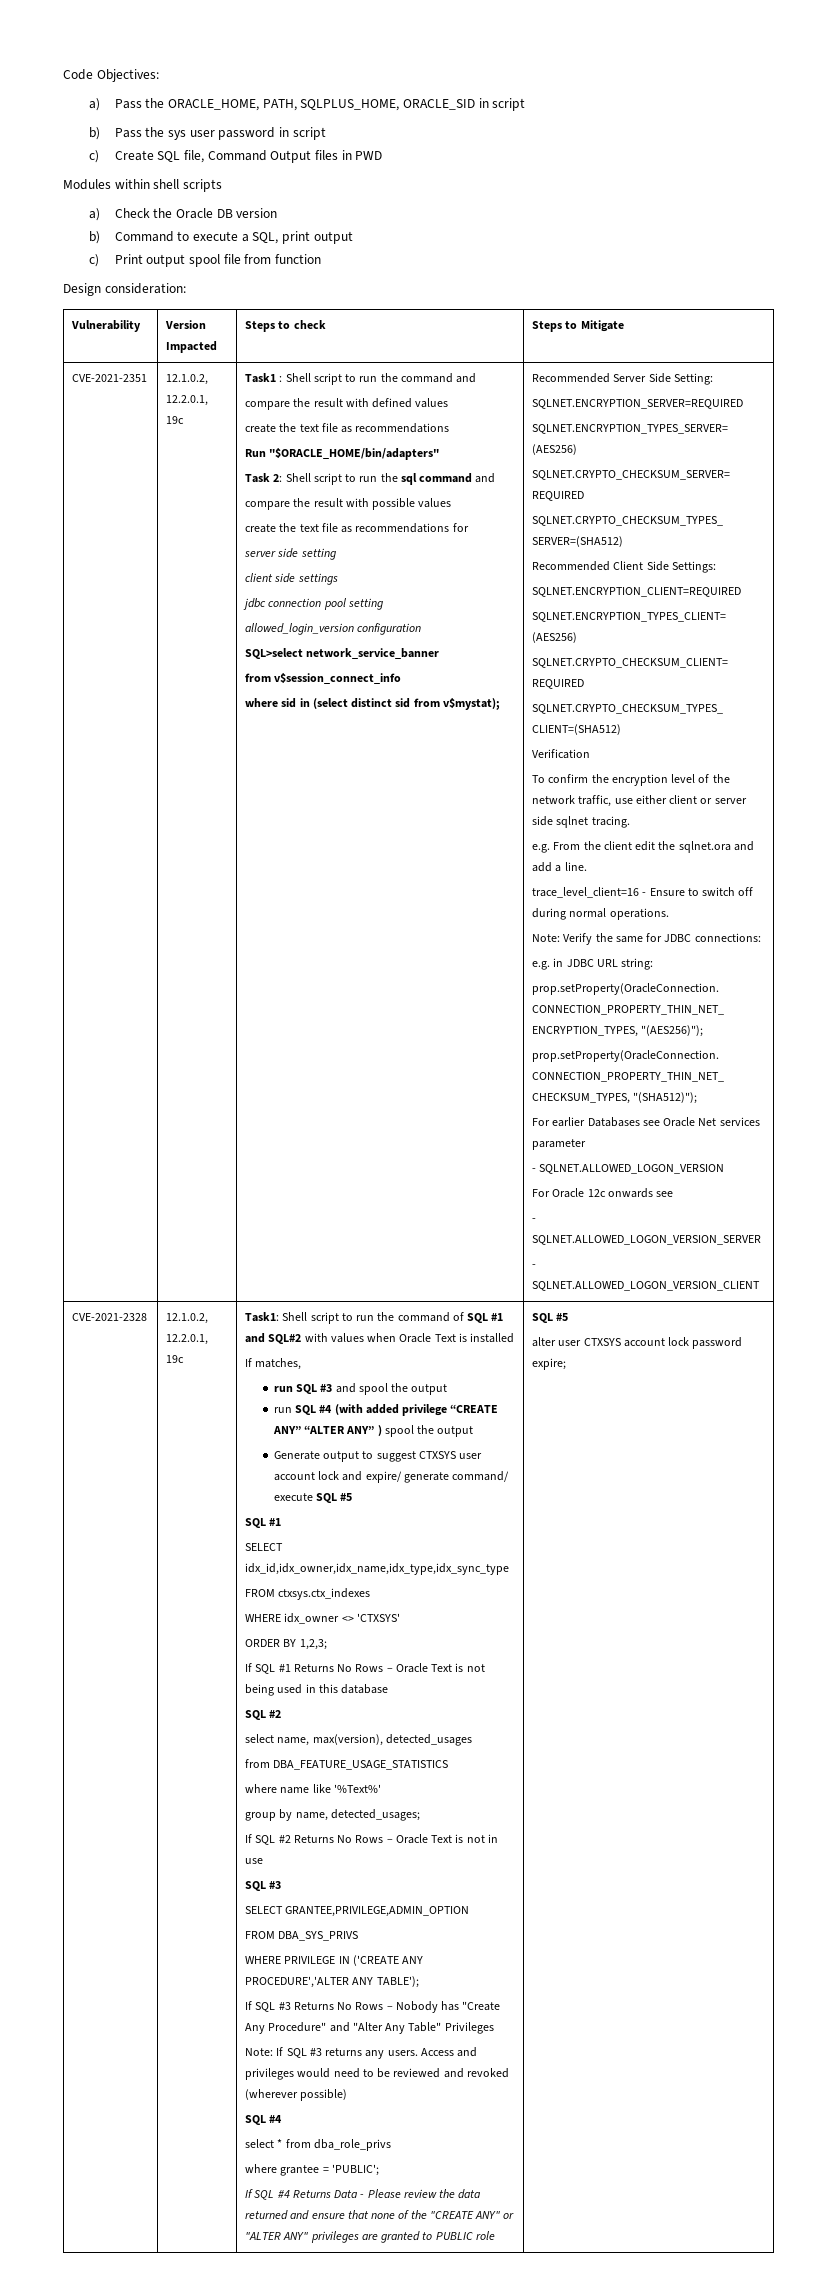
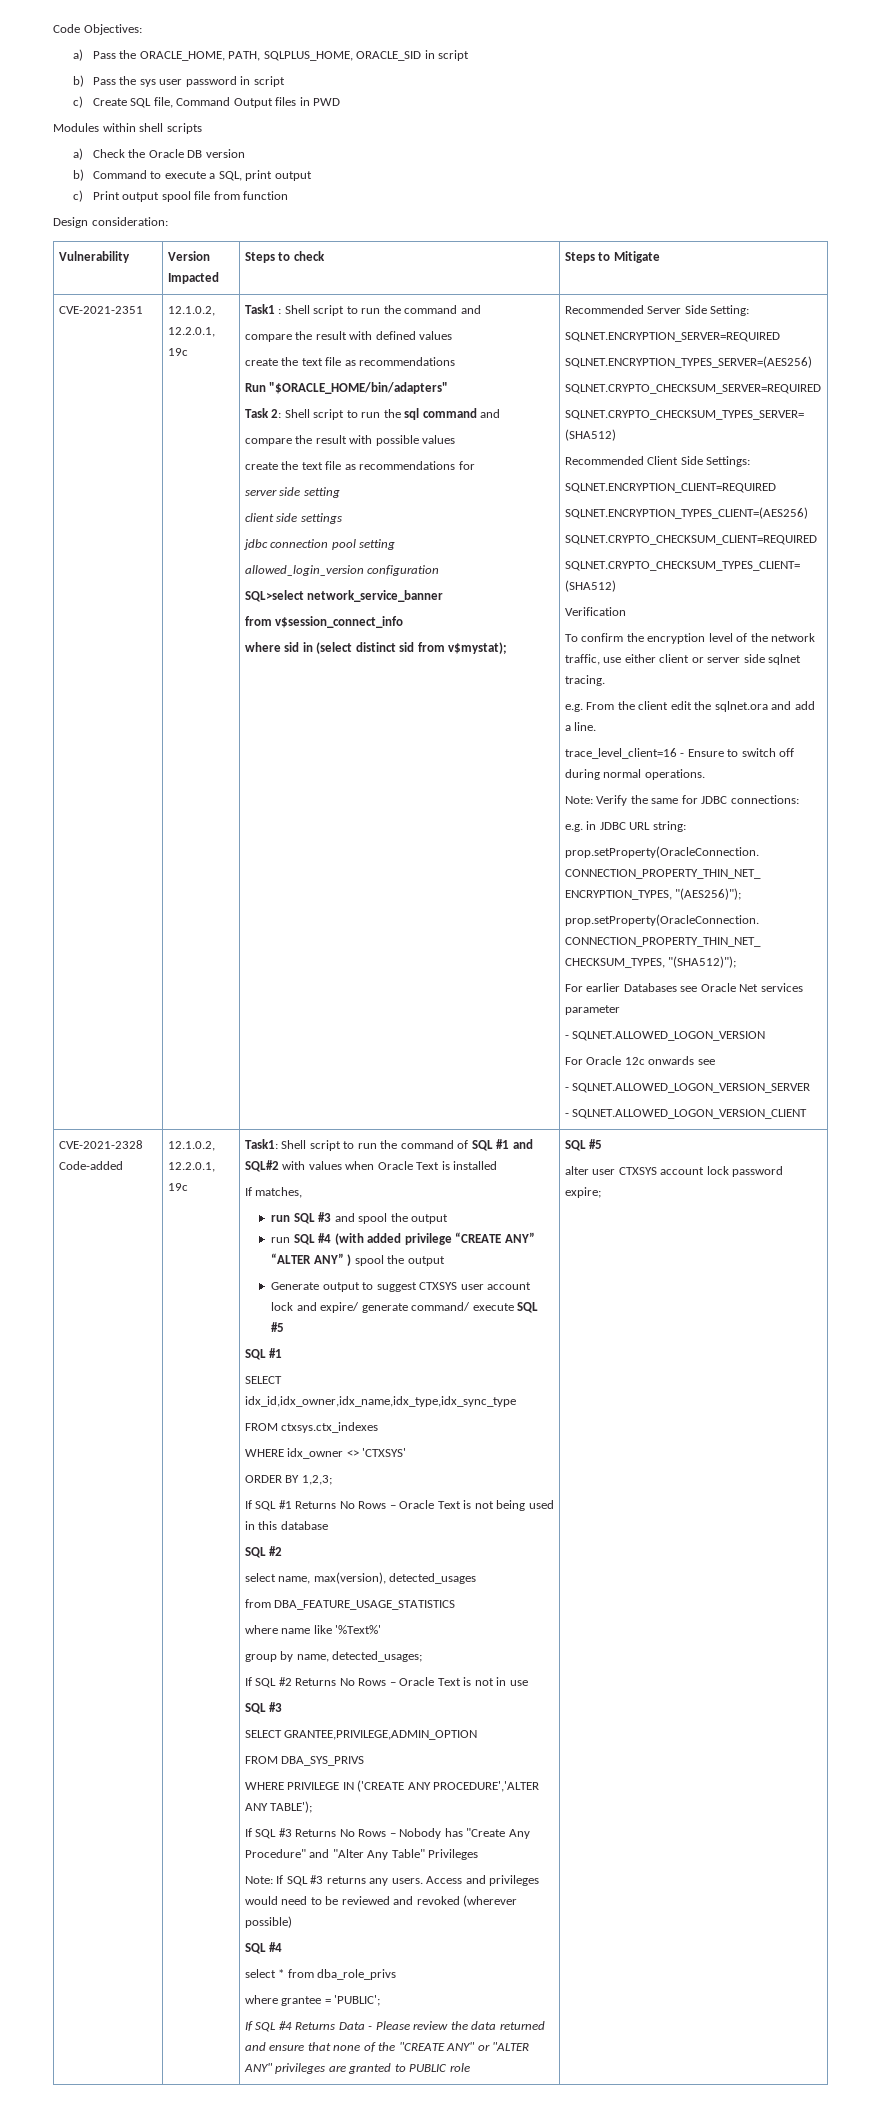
(148, 1317) none -> [58,1161,123,1170] Code-added

